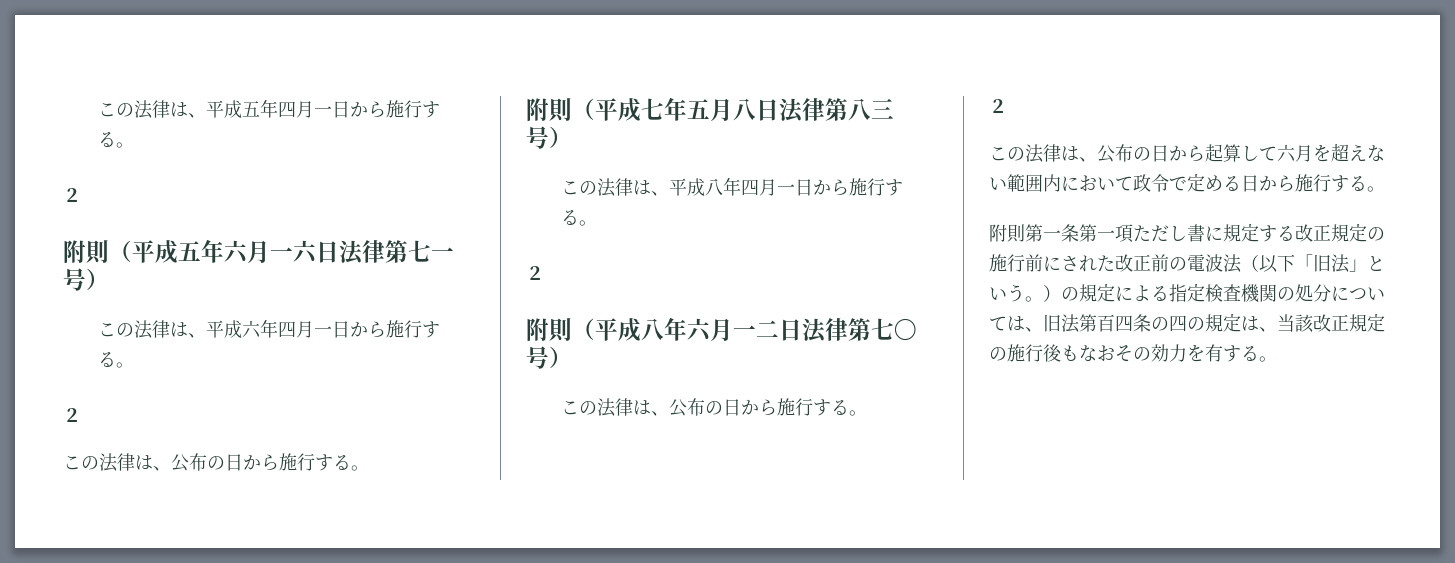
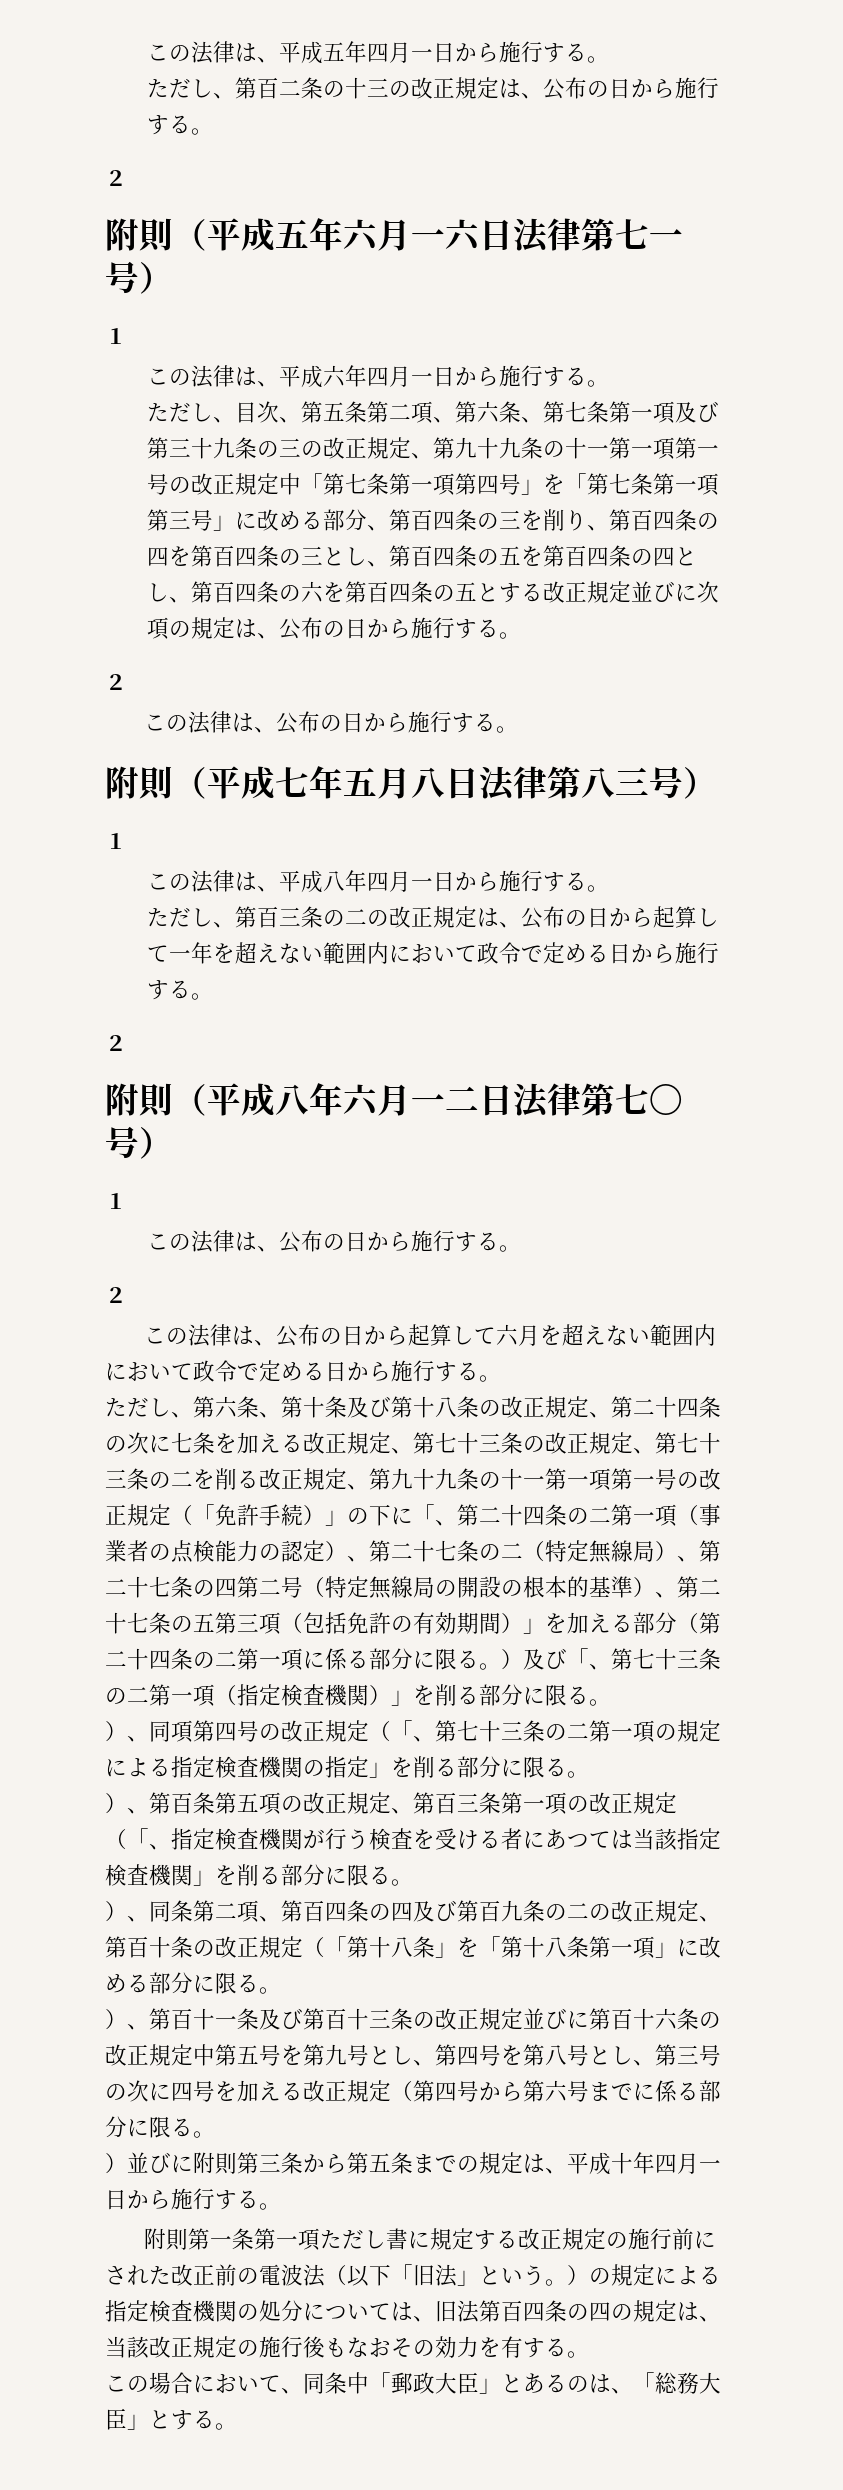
(134, 145) none -> [146,77,719,100] [146,115,213,135] // ただし、第百二条の十三の改正規定は、公布の日から施行する。
(109, 279) none -> [105,328,127,344] // １
(134, 365) none -> [146,401,719,424] [146,437,719,460] [146,473,719,496] [146,509,719,531] [146,545,697,567] [146,581,719,603] [146,617,521,640] // ただし、目次、第五条第二項、第六条、第七条第一項及び第三十九条の三の改正規定、第九十九条の十一第一項第一号の改正規定中「第七条第一項第四号」を「第七条第一項第三号」に改める部分、第百四条の三を削り、第百四条の四を第百四条の三とし、第百四条の五を第百四条の四とし、第百四条の六を第百四条の五とする改正規定並びに次項の規定は、公布の日から施行する。
(572, 137) none -> [105,833,127,849] // １
(597, 223) none -> [146,906,719,929] [146,942,719,964] [146,980,213,1000] // ただし、第百三条の二の改正規定は、公布の日から起算して一年を超えない範囲内において政令で定める日から施行する。
(572, 357) none -> [105,1193,127,1209] // １
(1385, 189) none -> [105,1396,721,1418] [105,1432,721,1454] [105,1468,721,1491] [105,1504,721,1527] [105,1540,721,1563] [105,1576,721,1599] [105,1612,721,1635] [105,1648,721,1671] [105,1684,611,1707] [105,1720,721,1743] [105,1756,589,1778] [105,1792,677,1815] [105,1828,721,1851] [105,1864,413,1886] [105,1900,721,1923] [105,1936,721,1959] [105,1972,281,1994] [105,2008,721,2030] [105,2044,721,2066] [105,2080,721,2102] [105,2116,215,2138] [105,2152,721,2175] [105,2188,281,2210] // ただし、第六条、第十条及び第十八条の改正規定、第二十四条の次に七条を加える改正規定、第七十三条の改正規定、第七十三条の二を削る改正規定、第九十九条の十一第一項第一号の改正規定（「免許手続）」の下に「、第二十四条の二第一項（事業者の点検能力の認定）、第二十七条の二（特定無線局）、第二十七条の四第二号（特定無線局の開設の根本的基準）、第二十七条の五第三項（包括免許の有効期間）」を加える部分（第二十四条の二第一項に係る部分に限る。）及び「、第七十三条の二第一項（指定検査機関）」を削る部分に限る。 // ）、同項第四号の改正規定（「、第七十三条の二第一項の規定による指定検査機関の指定」を削る部分に限る。 // ）、第百条第五項の改正規定、第百三条第一項の改正規定（「、指定検査機関が行う検査を受ける者にあつては当該指定検査機関」を削る部分に限る。 // ）、同条第二項、第百四条の四及び第百九条の二の改正規定、第百十条の改正規定（「第十八条」を「第十八条第一項」に改める部分に限る。 // ）、第百十一条及び第百十三条の改正規定並びに第百十六条の改正規定中第五号を第九号とし、第四号を第八号とし、第三号の次に四号を加える改正規定（第四号から第六号までに係る部分に限る。 // ）並びに附則第三条から第五条までの規定は、平成十年四月一日から施行する。
(1277, 359) none -> [105,2372,721,2394] [105,2408,237,2430] // この場合において、同条中「郵政大臣」とあるのは、「総務大臣」とする。

